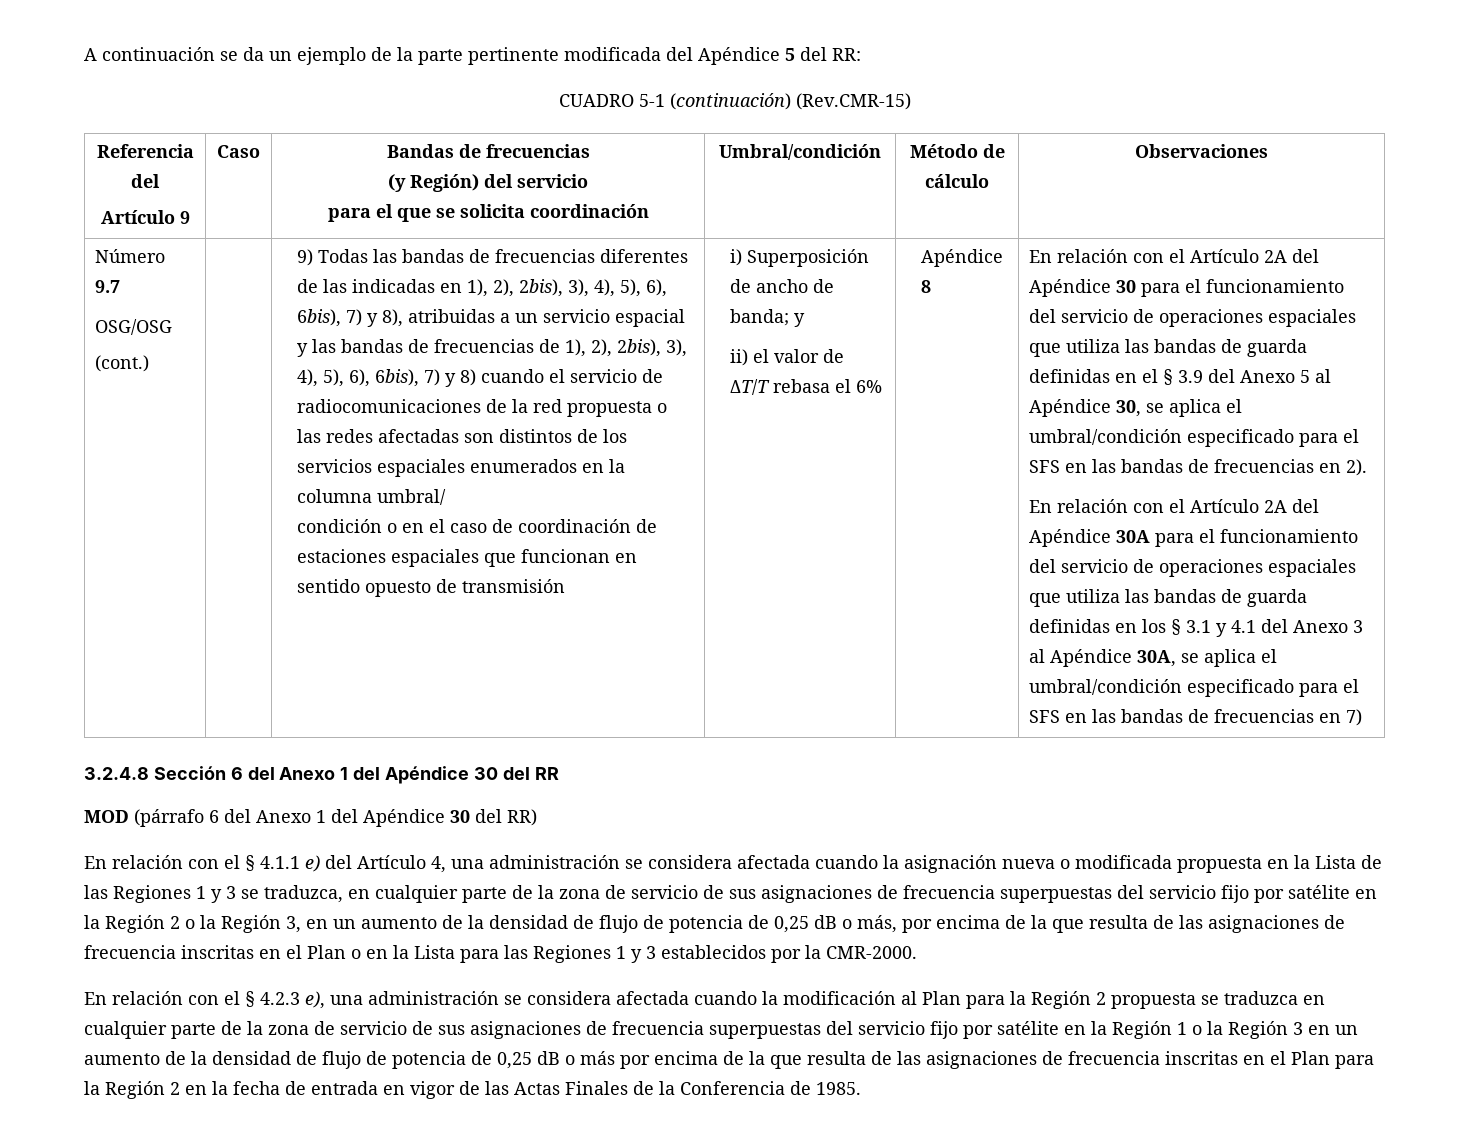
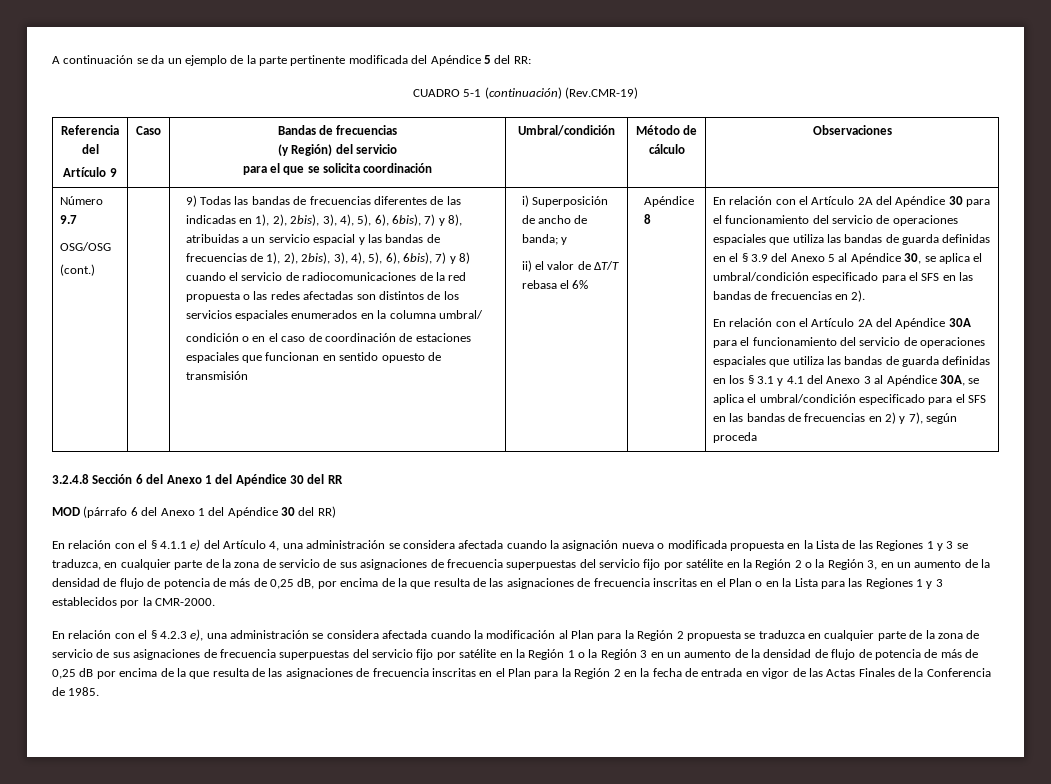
[795,93,911,110] (Rev.CMR-15) -> [565,87,639,99] (Rev.CMR-19)
[1346,709,1363,726] 7) -> [885,412,958,424] [712,432,757,443] 2) y 7), según proceda
[774,915,897,933] 0,25 dB o más, -> [229,578,315,589] más de 0,25 dB,
[497,1051,615,1069] 0,25 dB o más -> [940,649,978,658] [52,668,94,679] más de 0,25 dB

